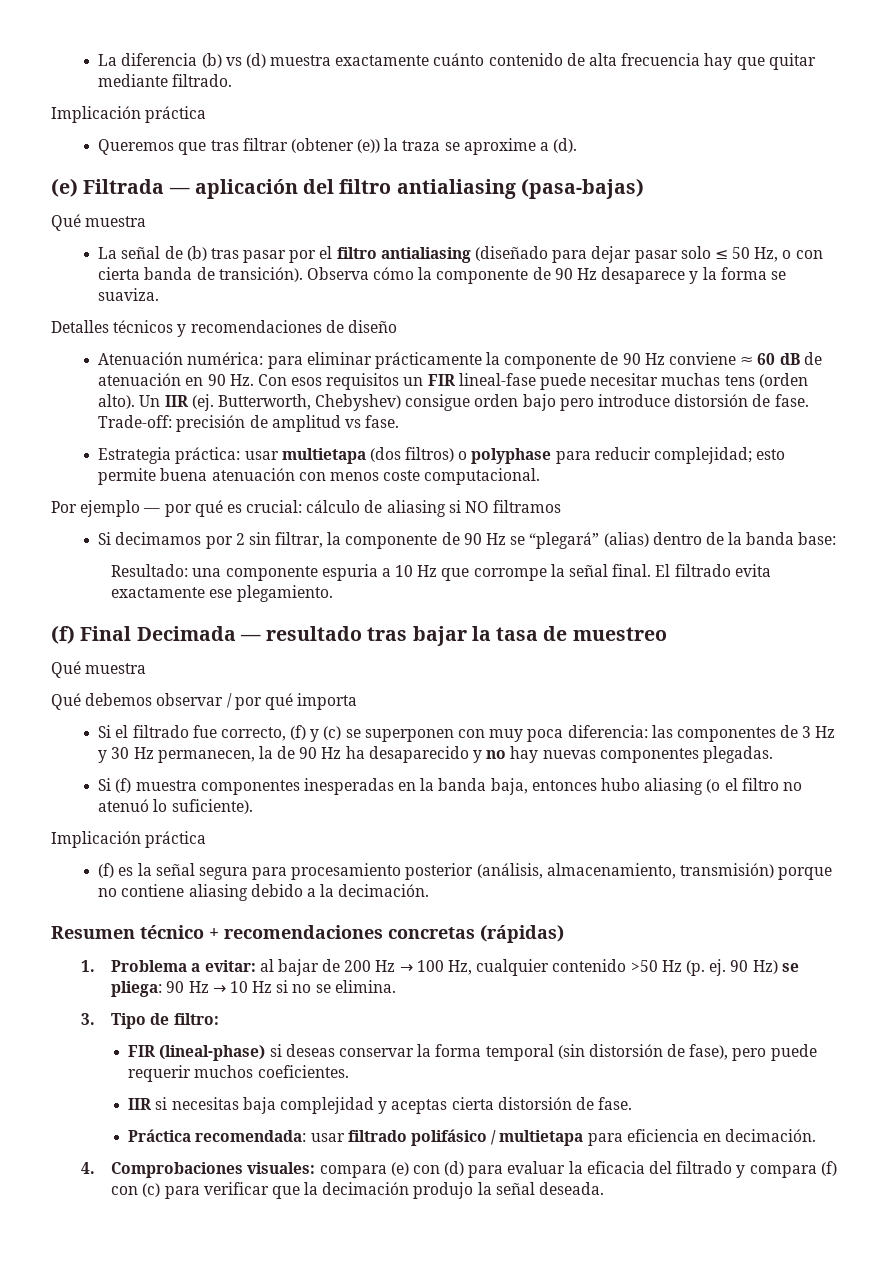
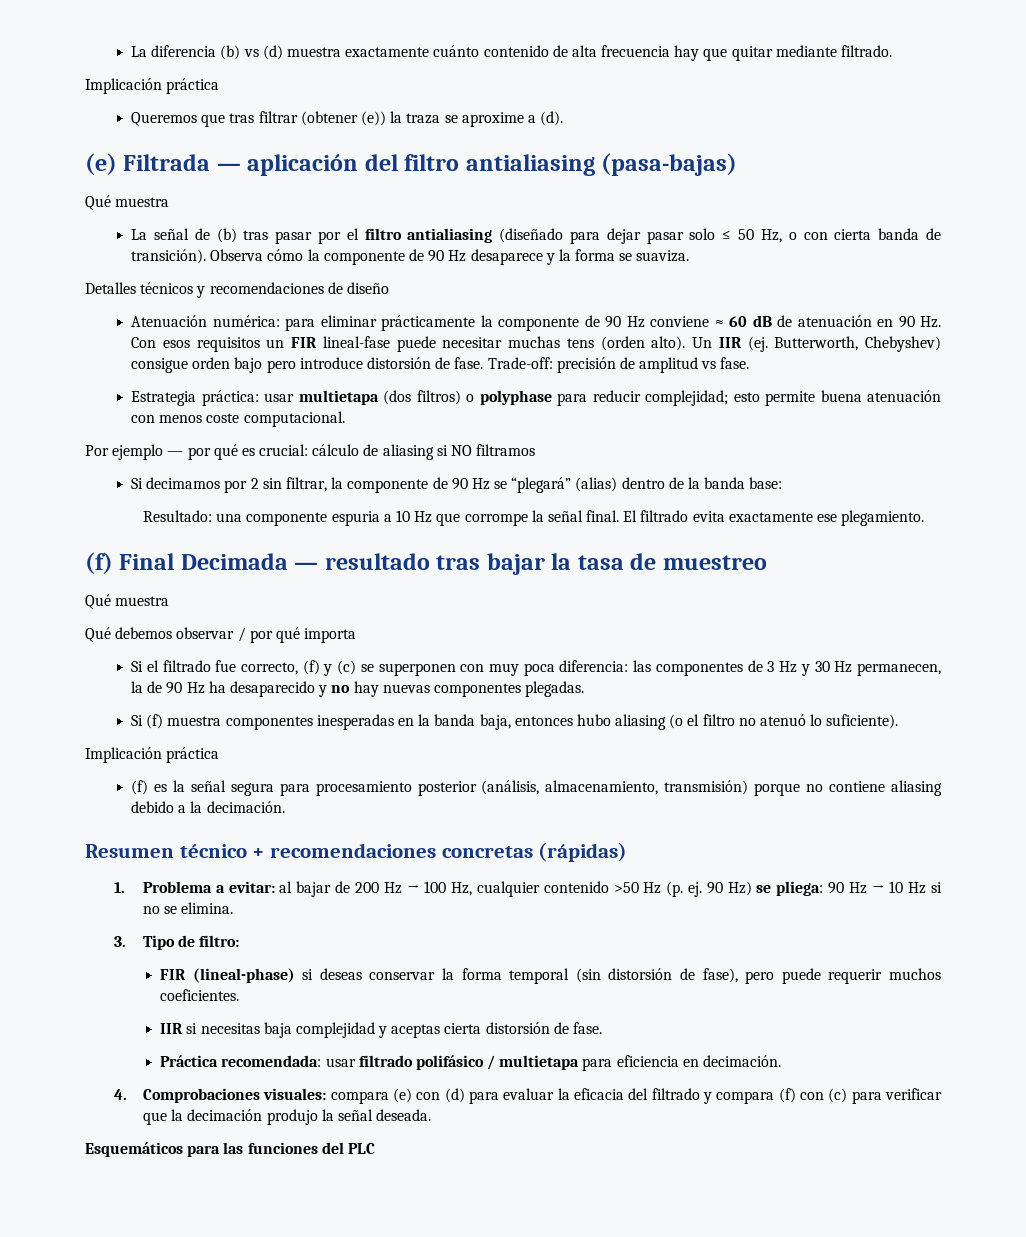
(605, 1188) none -> [85,1142,375,1157] // Esquemáticos para las funciones del PLC

